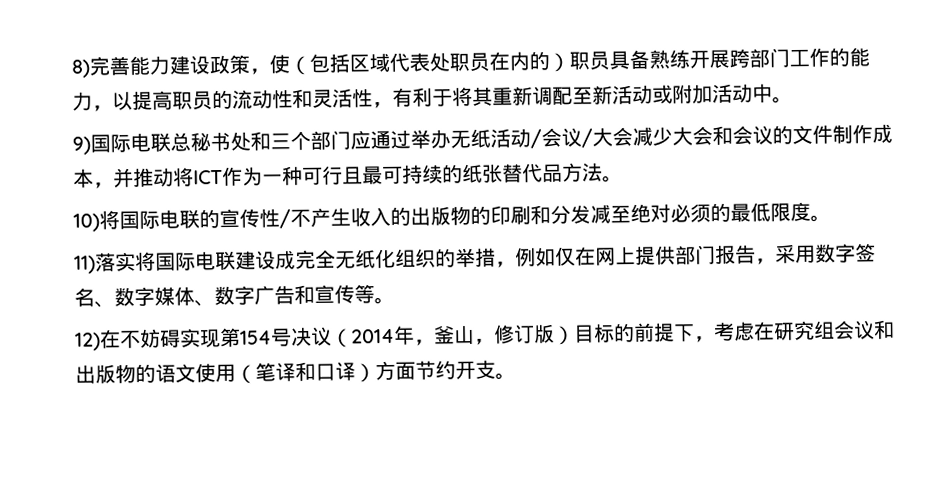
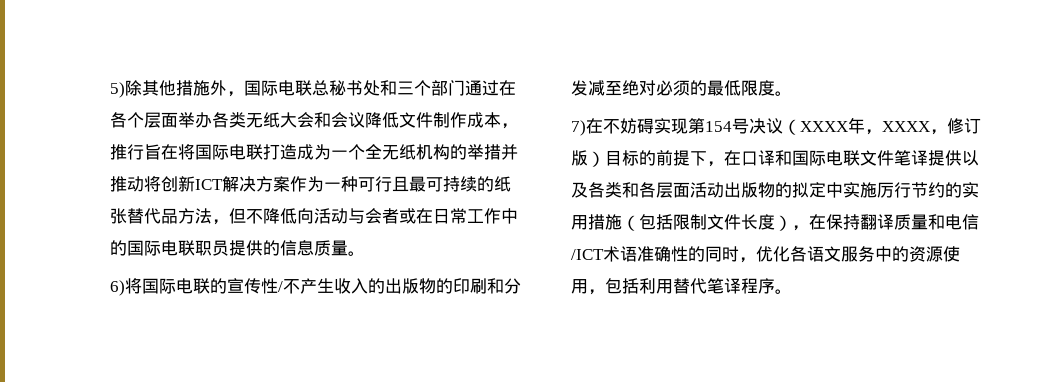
[71,47,871,78] [72,83,794,112] [72,136,92,155] 8)完善能力建设政策，使（包括区域代表处职员在内的）职员具备熟练开展跨部门工作的能力，以提高职员的流动性和灵活性，有利于将其重新调配至新活动或附加活动中。 // 9) -> [109,80,244,98] 5)除其他措施外，
[350,126,674,150] 应通过举办无纸活动/会议/大会减少 -> [464,80,516,96] [109,112,280,128] 通过在各个层面举办各类无纸
[772,125,794,145] 的 -> [364,112,399,128] 降低
[113,167,224,189] 并推动将ICT -> [109,144,518,160] [109,176,290,192] 推行旨在将国际电联打造成为一个全无纸机构的举措并推动将创新ICT解决方案
[602,175,624,183] [73,213,101,232] 。 // 10) -> [211,208,518,225] [109,240,365,256] [109,280,125,296] ，但不降低向活动与会者或在日常工作中的国际电联职员提供的信息质量。 // 6)
[74,243,877,274] [74,284,396,308] [75,332,102,351] 11)落实将国际电联建设成完全无纸化组织的举措，例如仅在网上提供部门报告，采用数字签名、数字媒体、数字广告和宣传等。 // 12) -> [570,120,586,136] 7)
[351,324,476,346] 2014年，釜山 -> [799,117,930,135] XXXX年，XXXX
[713,319,896,342] [75,359,497,384] 考虑在研究组会议和出版物的语文使用（笔译和口译）方面节约开支 -> [723,150,979,166] [570,182,979,198] [570,214,979,231] [570,246,960,263] [570,278,775,295] 在口译和国际电联文件笔译提供以及各类和各层面活动出版物的拟定中实施厉行节约的实用措施（包括限制文件长度），在保持翻译质量和电信/ICT术语准确性的同时，优化各语文服务中的资源使用，包括利用替代笔译程序

